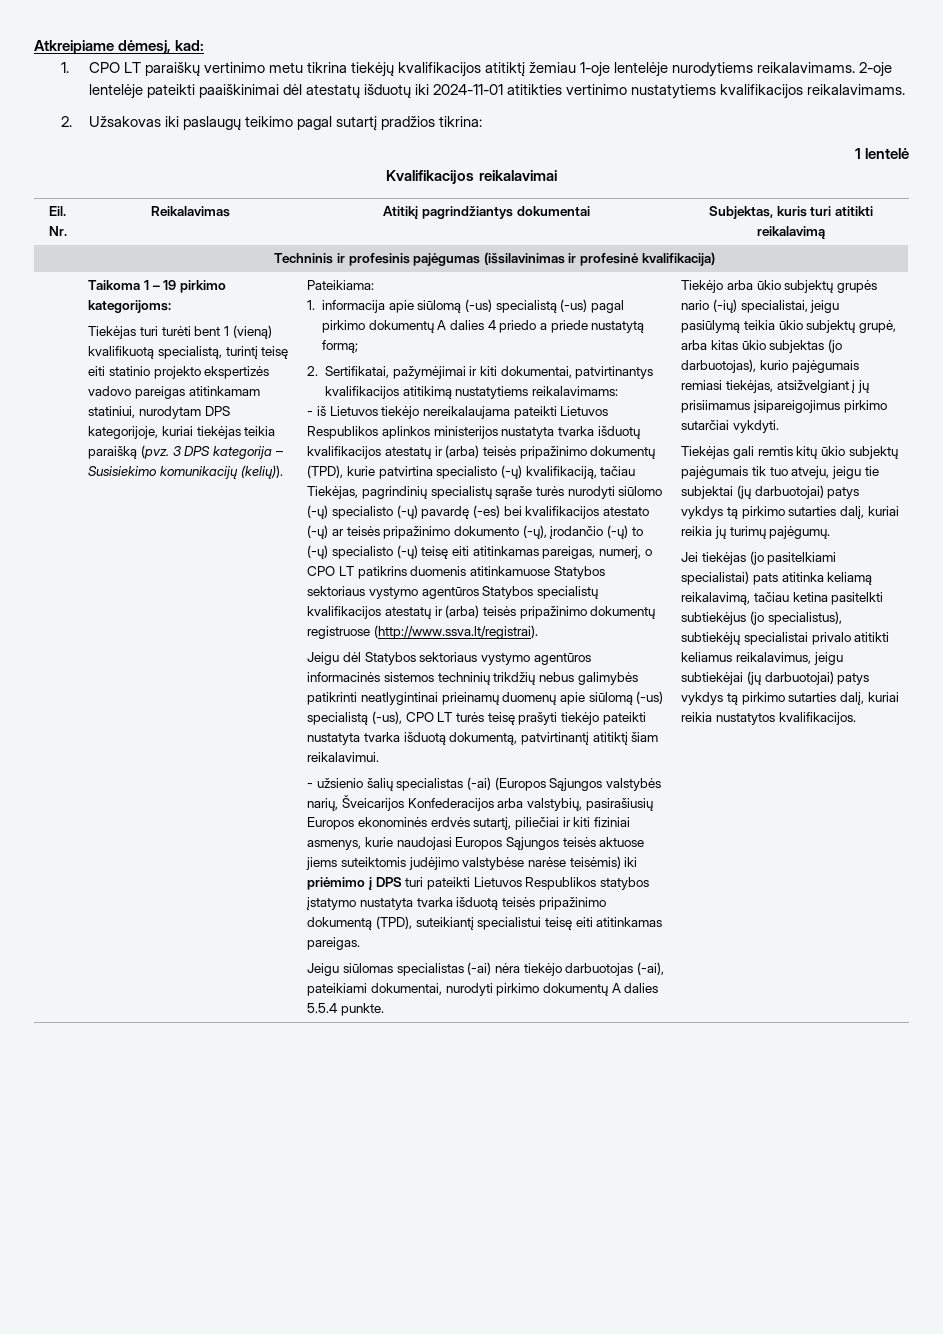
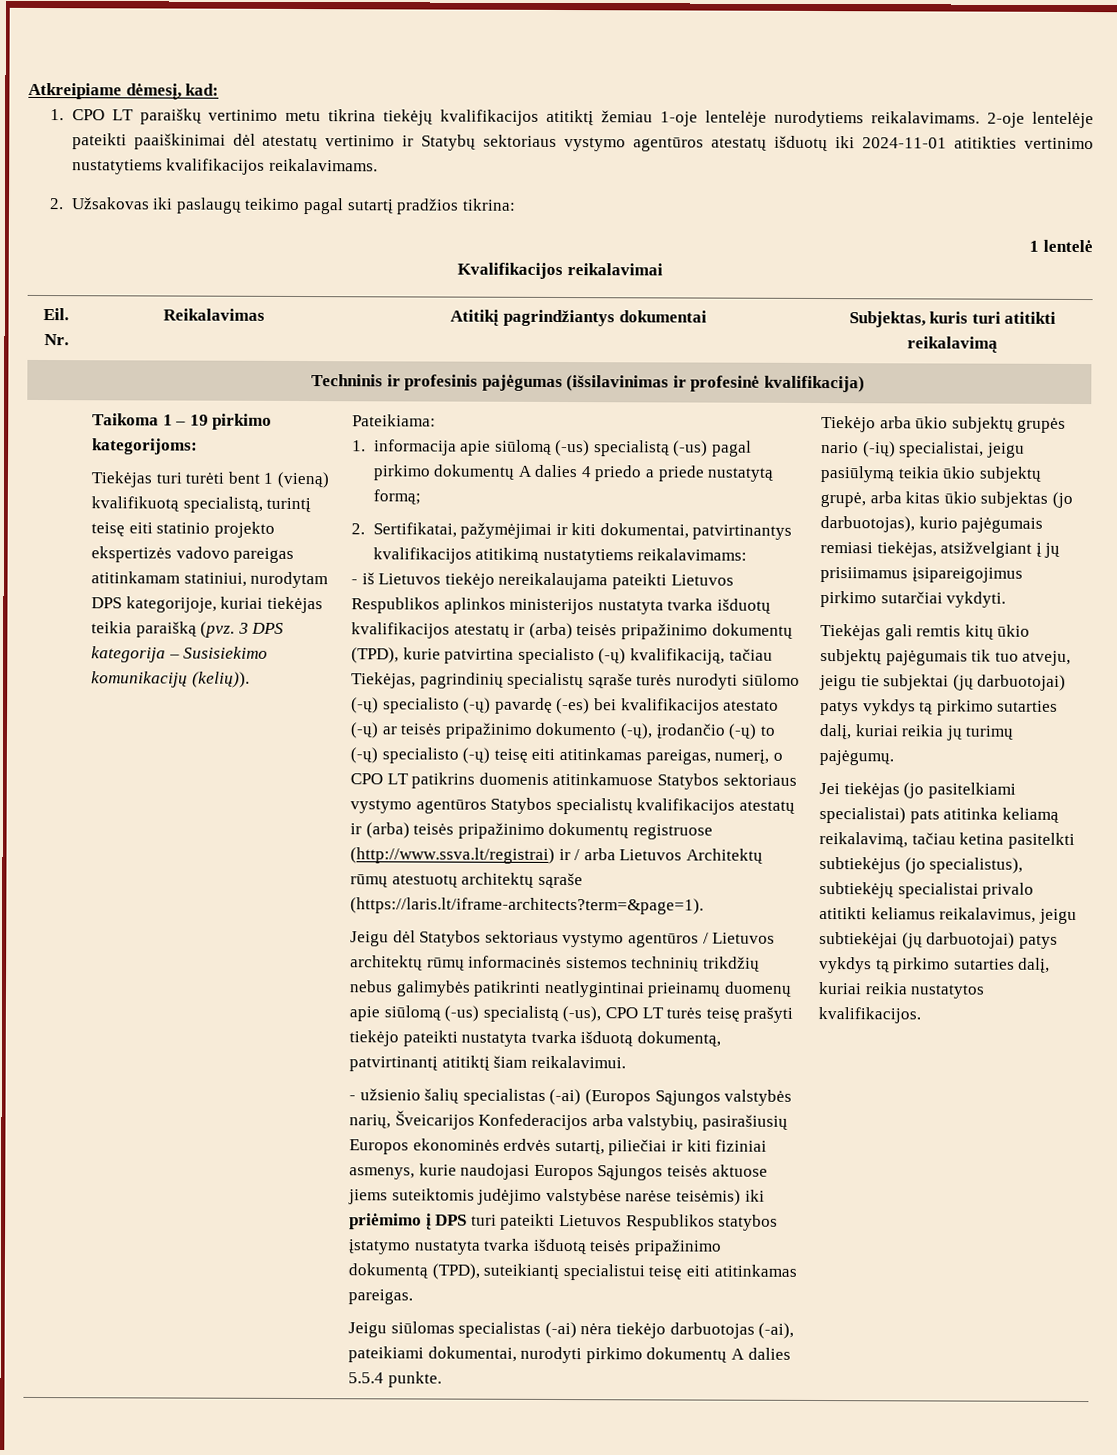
(360, 91) none -> [325,134,768,152] vertinimo ir Statybų sektoriaus vystymo agentūros atestatų
[373,625,538,639] (http://www.ssva.lt/registrai). -> [350,847,763,864] [350,872,583,889] [350,897,705,915] (http://www.ssva.lt/registrai) ir / arba Lietuvos Architektų rūmų atestuotų architektų sąraše (https://laris.lt/iframe-architects?term=&page=1).
(591, 659) none -> [702,932,776,944] [350,955,465,971] / Lietuvos architektų rūmų

